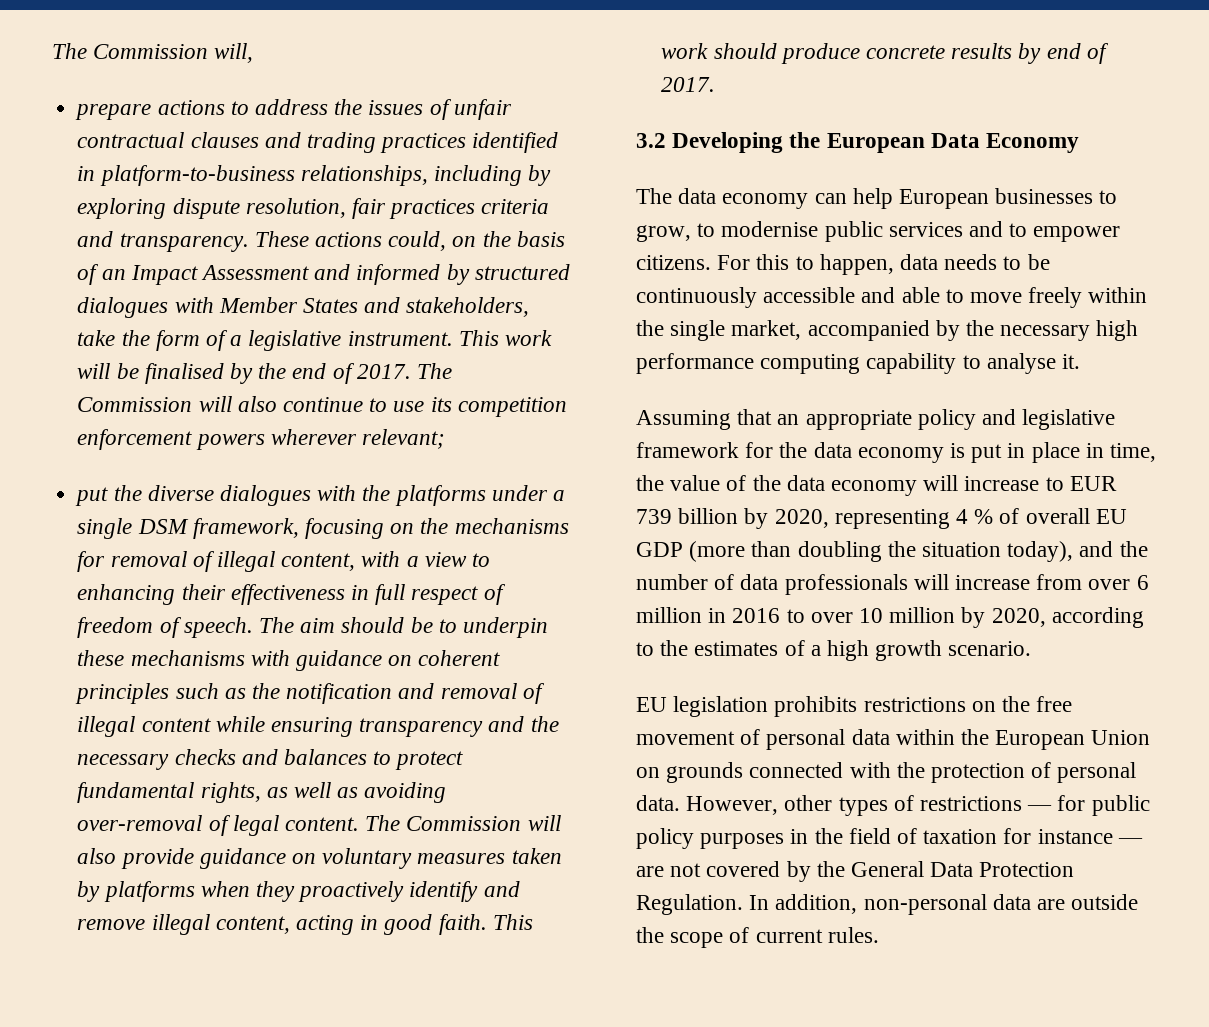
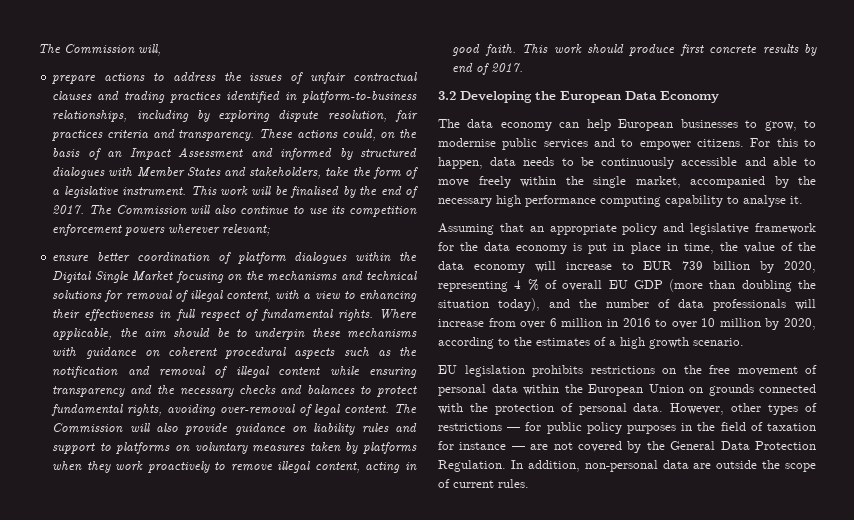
[75,485,565,506] [77,518,299,539] put the diverse dialogues with the platforms under a single DSM framework, -> [52,252,417,264] [52,271,174,283] ensure better coordination of platform dialogues within the Digital Single Market
(569, 526) none -> [340,271,417,281] [52,290,103,300] and technical solutions
[77,617,294,638] freedom of speech. The -> [260,309,417,321] [52,328,138,340] fundamental rights. Where applicable, the
[75,683,170,704] principles -> [225,347,336,359] procedural aspects
[266,782,359,798] as well as -> (163, 410) none
(316, 858) none -> [313,423,417,435] [52,442,191,454] liability rules and support to platforms on
[298,881,520,902] proactively identify and -> [115,461,226,473] work proactively to
(860, 53) none -> [679,44,704,56] first

